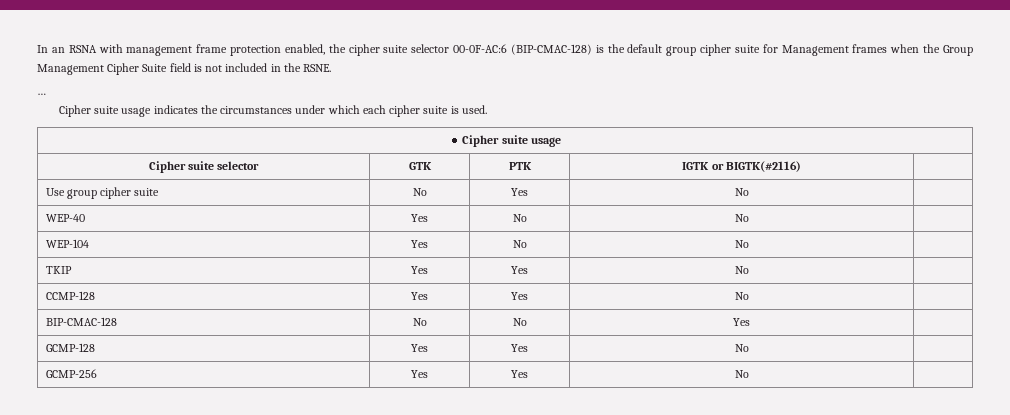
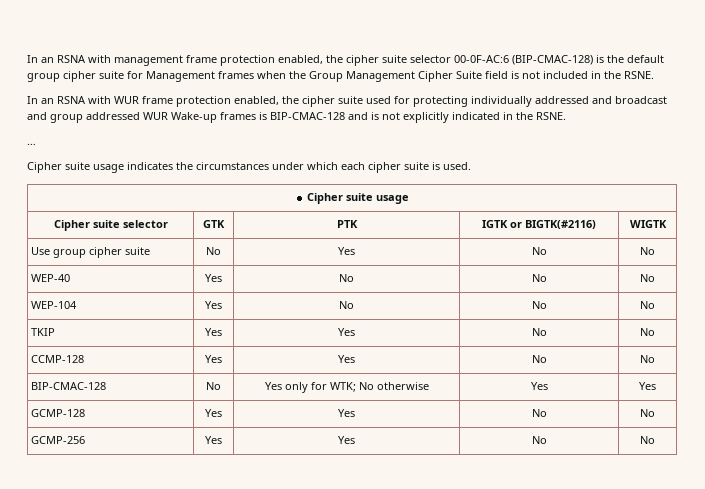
(332, 68) none -> [27,96,667,107] [27,112,566,123] // In an RSNA with WUR frame protection enabled, the cipher suite used for protecting individually addressed and broadcast and group addressed WUR Wake-up frames is BIP-CMAC-128 and is not explicitly indicated in the RSNE.
(801, 166) none -> [629,220,667,228] WIGTK
(749, 192) none -> [640,247,655,255] No
(749, 218) none -> [640,274,655,282] No
(749, 244) none -> [640,301,655,309] No
(749, 270) none -> [640,328,655,336] No
(749, 296) none -> [640,355,655,363] No
[512,318,527,326] [733,318,750,326] No | Yes | -> [264,382,429,393] [530,382,548,390] [639,382,656,390] Yes only for WTK; No otherwise | Yes | Yes
(749, 348) none -> [640,409,655,417] No
(749, 374) none -> [640,436,655,444] No

